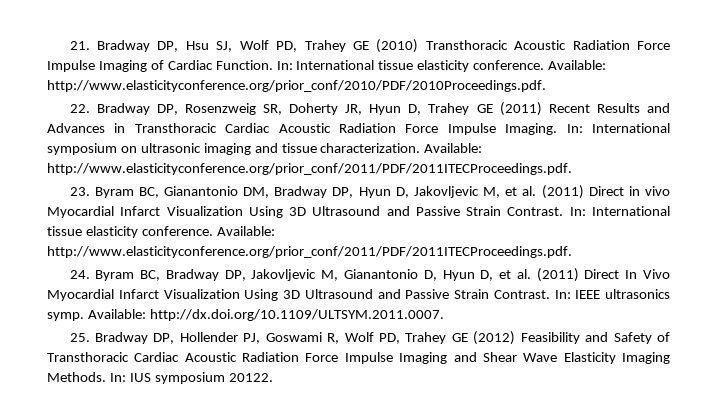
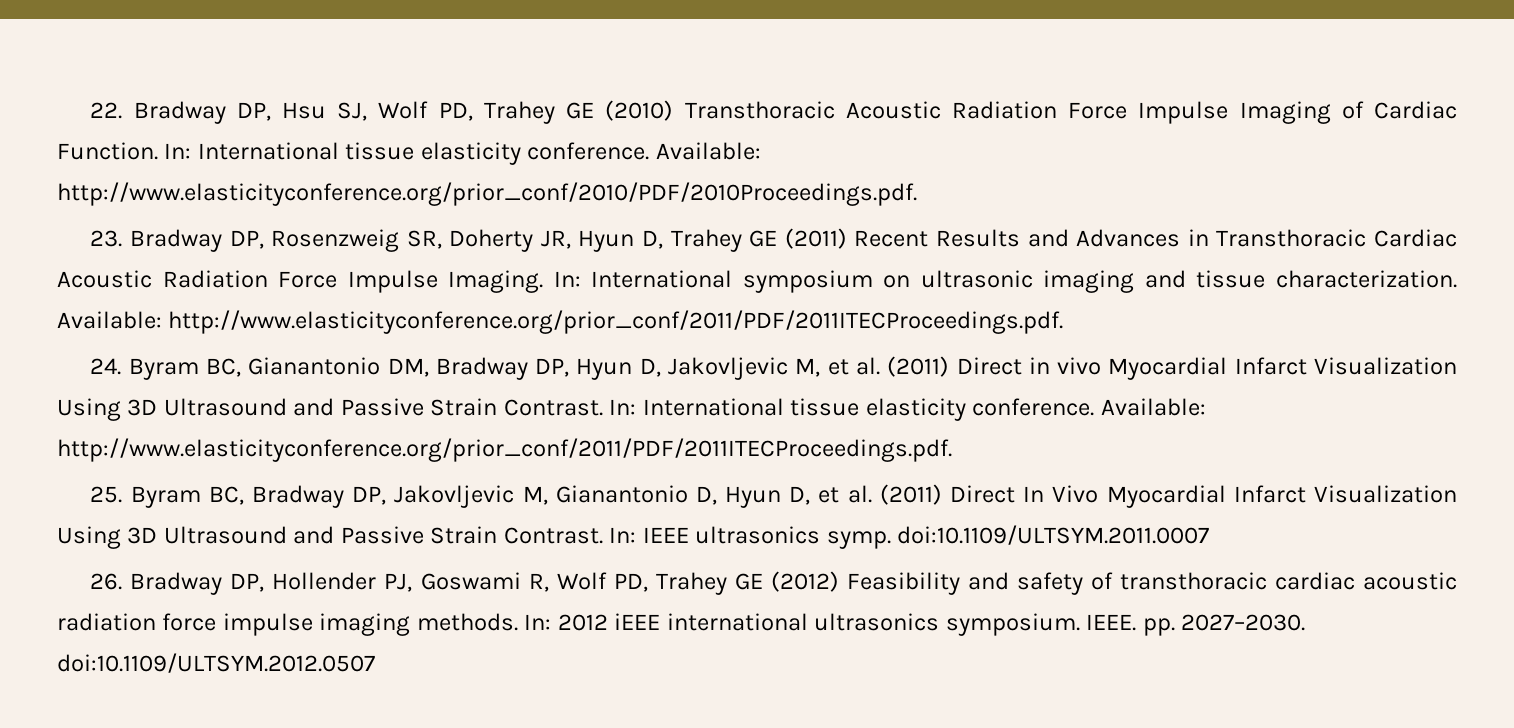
[69,41,90,50] 21. -> [90,102,123,119] 22.
[69,104,90,113] 22. -> [90,230,123,247] 23.
[69,187,90,196] 23. -> [90,358,122,375] 24.
[69,270,90,279] 24. -> [90,486,123,503] 25.
[87,309,444,321] [69,333,90,342] Available: http://dx.doi.org/10.1109/ULTSYM.2011.0007. // 25. -> [897,525,1210,545] [90,573,123,590] doi:10.1109/ULTSYM.2011.0007 // 26.
[613,332,670,344] [47,352,671,364] [47,372,273,384] Safety of Transthoracic Cardiac Acoustic Radiation Force Impulse Imaging and Shear Wave Elasticity Imaging Methods. In: IUS symposium 20122. -> [1016,572,1457,595] [57,613,1306,636] [57,653,375,673] safety of transthoracic cardiac acoustic radiation force impulse imaging methods. In: 2012 iEEE international ultrasonics symposium. IEEE. pp. 2027–2030. doi:10.1109/ULTSYM.2012.0507

